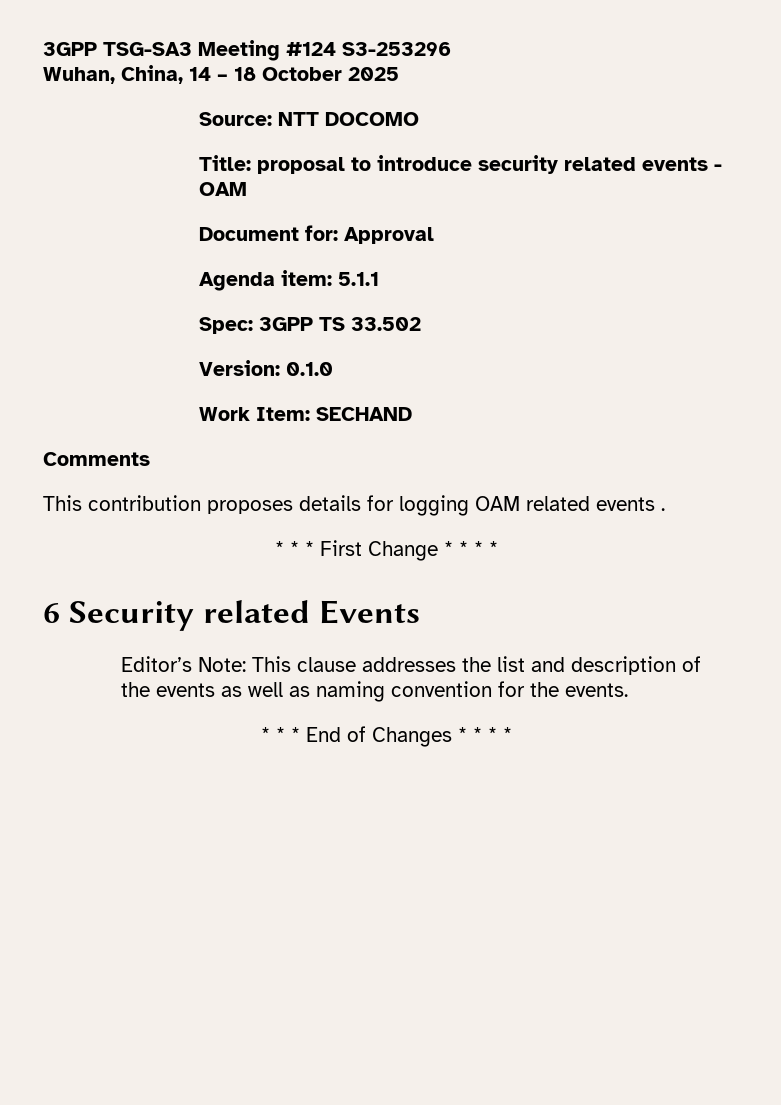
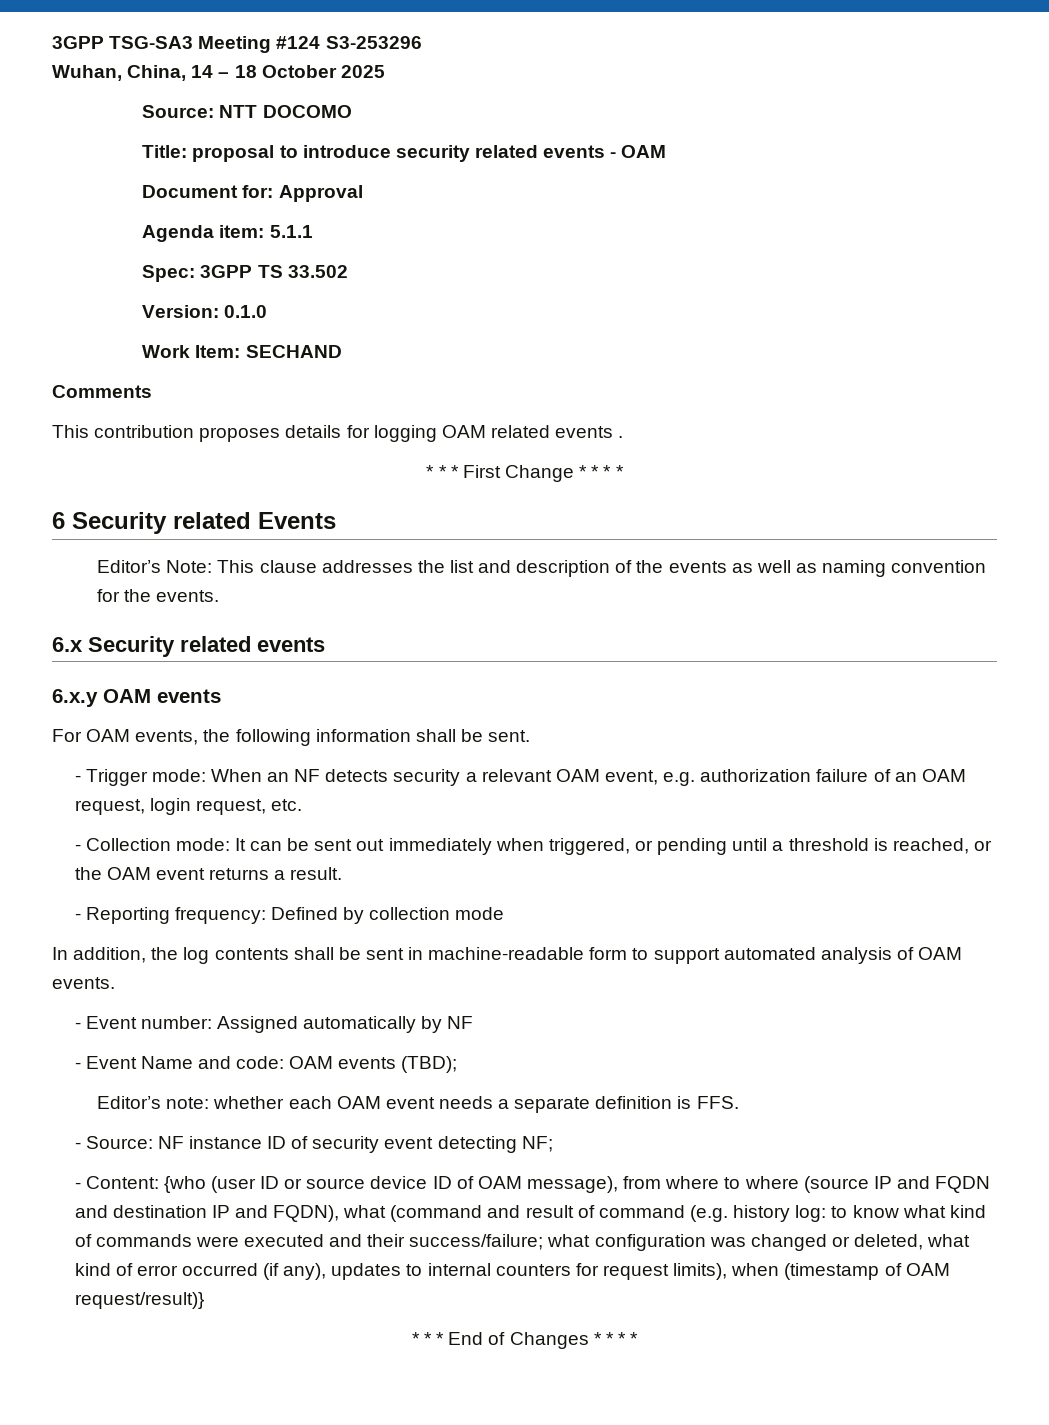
(628, 690) none -> [52,636,325,657] [52,689,221,707] [52,729,531,746] [74,769,966,786] [74,798,302,815] [74,838,992,855] [74,867,343,880] [74,907,505,924] [52,947,963,964] [52,977,115,989] [74,1016,474,1033] [74,1056,458,1073] [97,1096,739,1113] [74,1136,553,1153] [74,1176,991,1193] [74,1205,986,1222] [74,1234,971,1251] [74,1263,950,1280] [74,1292,204,1309] // 6.x Security related events // 6.x.y OAM events // For OAM events, the following information shall be sent. // - Trigger mode: When an NF detects security a relevant OAM event, e.g. authorization failure of an OAM request, login request, etc. // - Collection mode: It can be sent out immediately when triggered, or pending until a threshold is reached, or the OAM event returns a result. // - Reporting frequency: Defined by collection mode // In addition, the log contents shall be sent in machine-readable form to support automated analysis of OAM events. // - Event number: Assigned automatically by NF // - Event Name and code: OAM events (TBD); // Editor’s note: whether each OAM event needs a separate definition is FFS. // - Source: NF instance ID of security event detecting NF; // - Content: {who (user ID or source device ID of OAM message), from where to where (source IP and FQDN and destination IP and FQDN), what (command and result of command (e.g. history log: to know what kind of commands were executed and their success/failure; what configuration was changed or deleted, what kind of error occurred (if any), updates to internal counters for request limits), when (timestamp of OAM request/result)}

